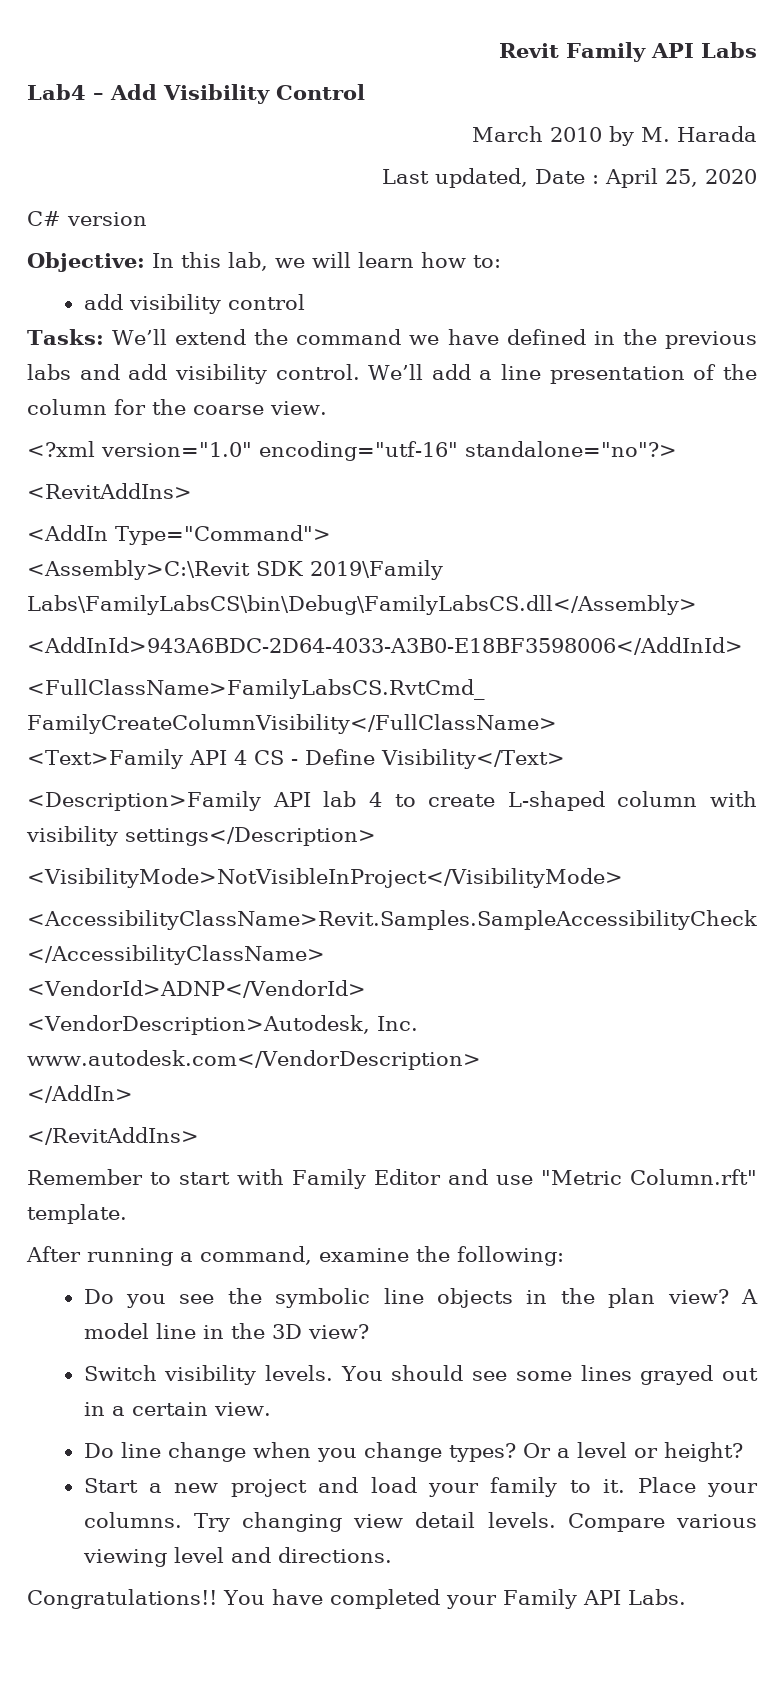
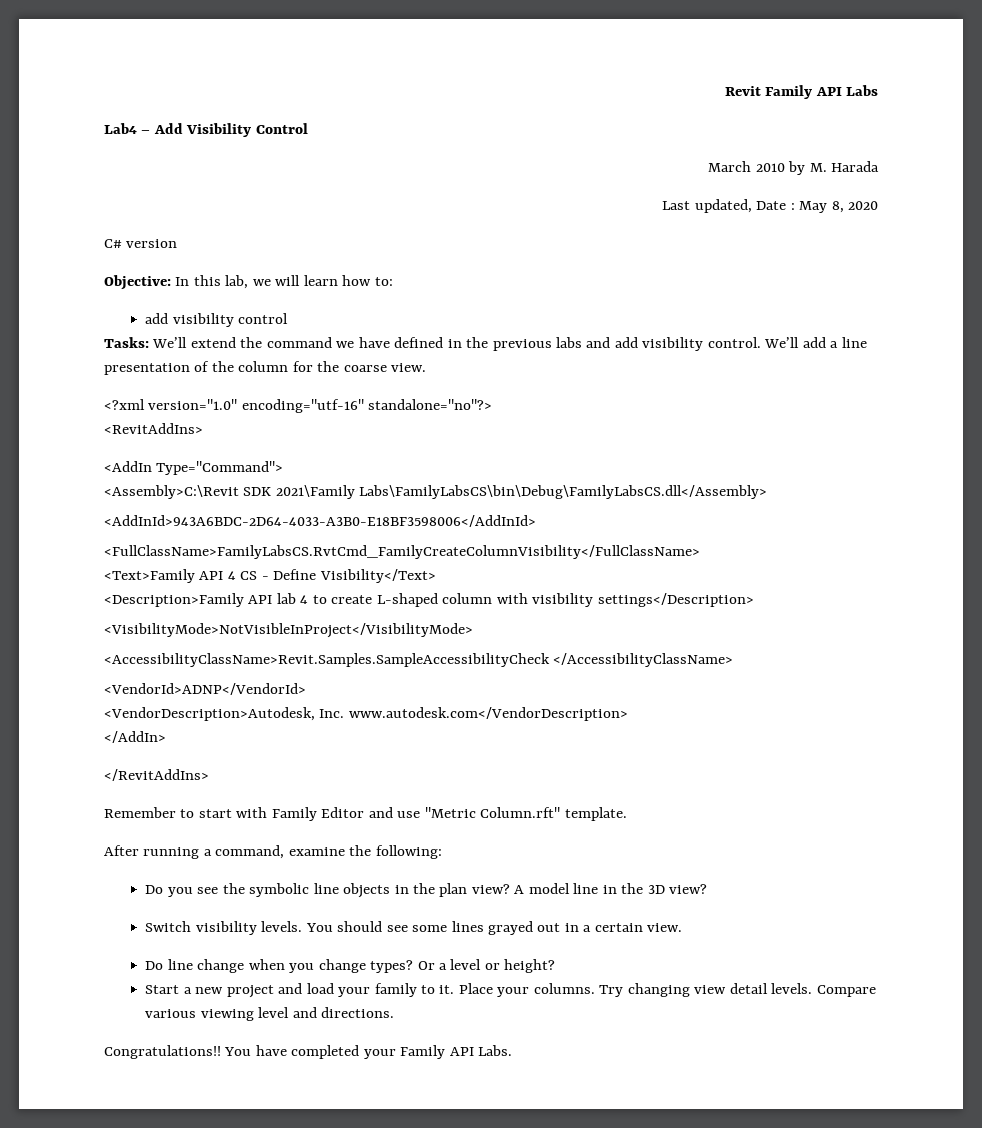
[605,168,698,188] April 25, -> [799,201,844,213] May 8,
[310,560,443,580] 2019\Family -> [275,485,355,499] 2021\Family

